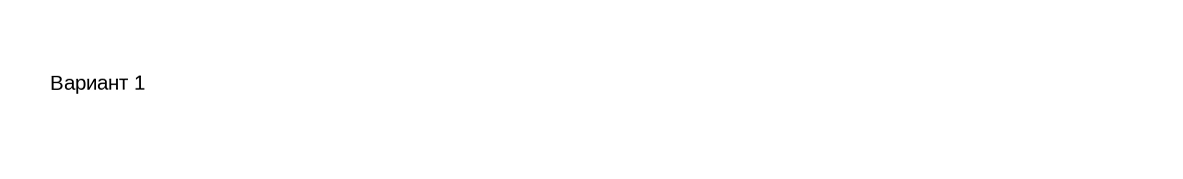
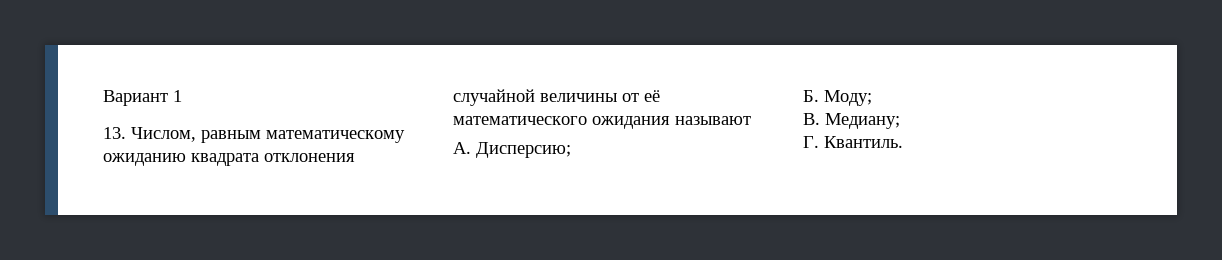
(145, 82) none -> [103,127,405,143] [103,153,355,166] [453,89,660,106] [453,116,751,129] [453,142,571,158] [803,90,872,106] [803,113,900,129] [803,136,903,148] // 13. Числом, равным математическому ожиданию квадрата отклонения случайной величины от её математического ожидания называют // А. Дисперсию; // Б. Моду; // В. Медиану; // Г. Квантиль.

